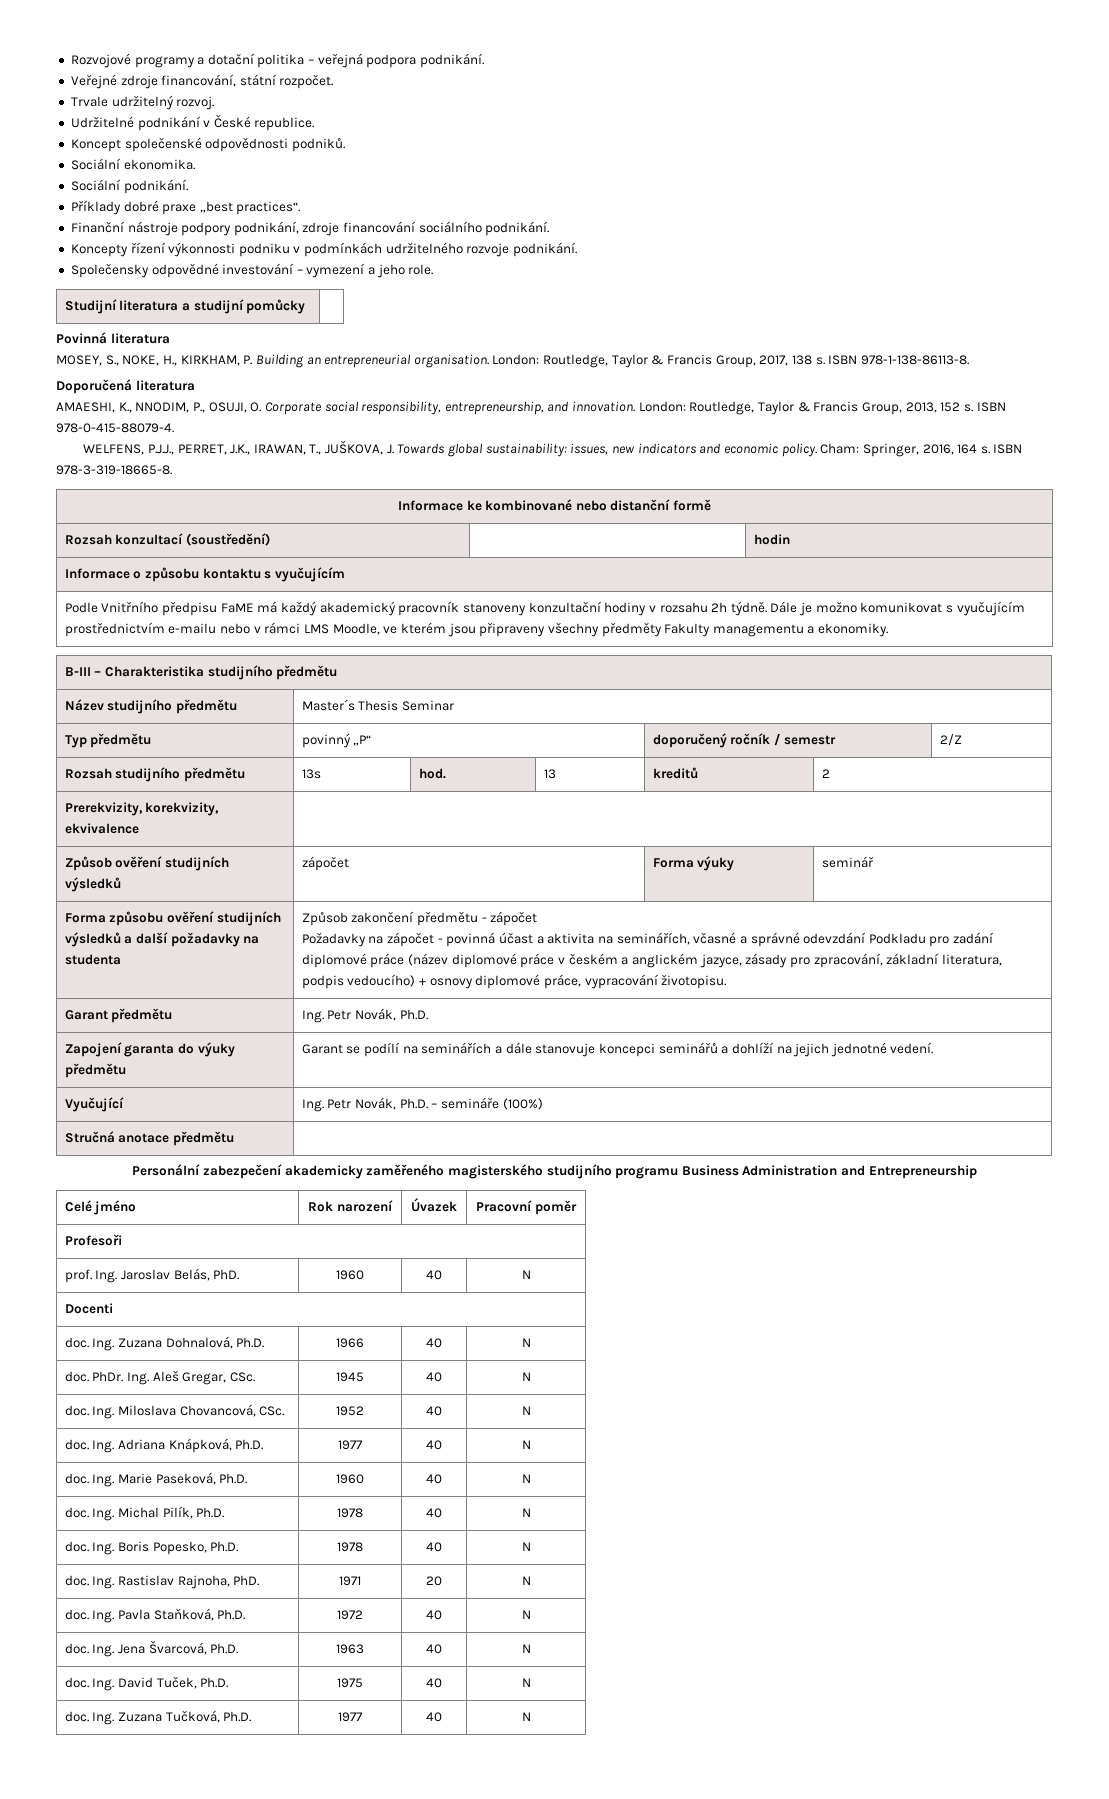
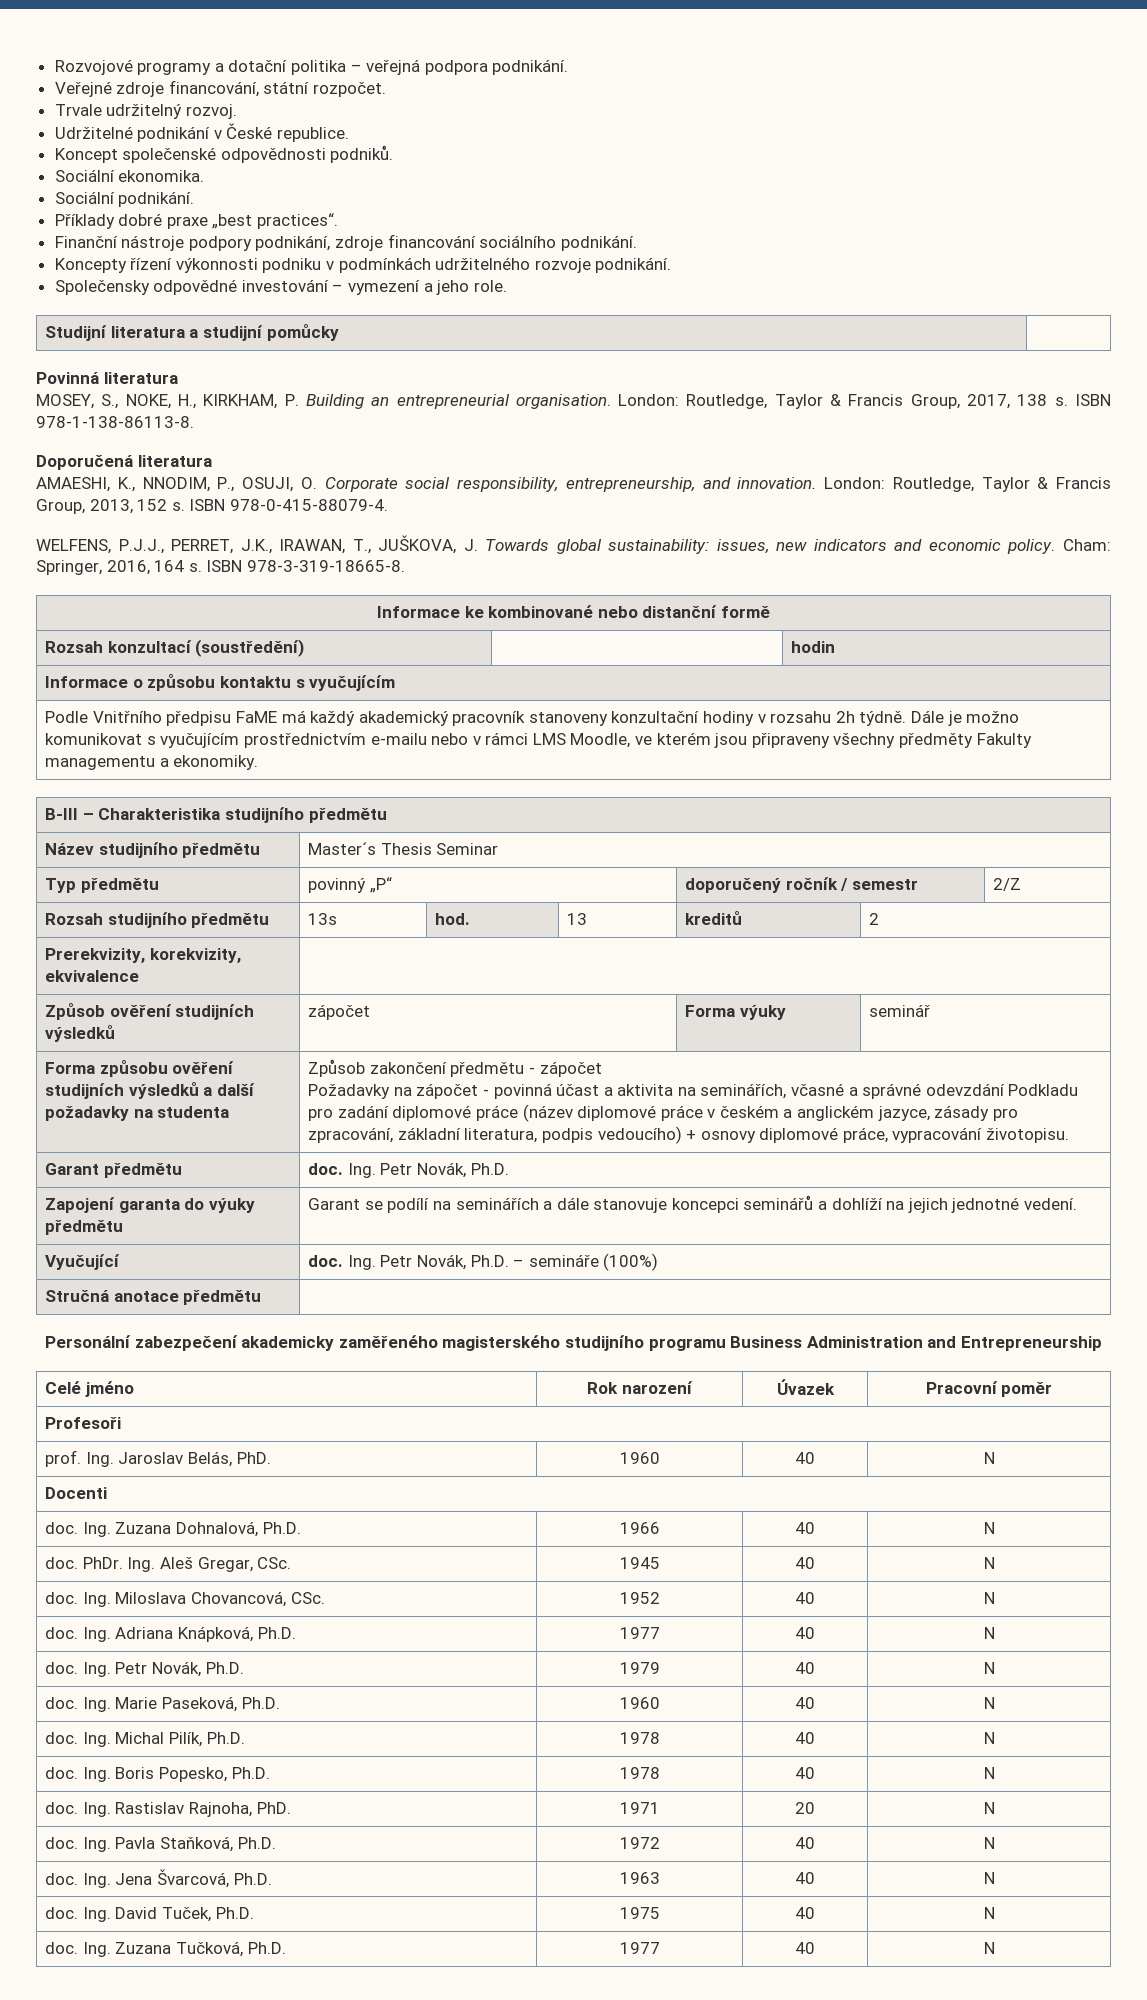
(173, 1015) none -> [308,1163,344,1175] doc.
(124, 1104) none -> [308,1255,344,1267] doc.
(531, 1444) none -> [45,1661,244,1677] [619,1662,660,1674] [795,1662,815,1674] [983,1662,995,1674] // doc. Ing. Petr Novák, Ph.D. | 1979 | 40 | N

